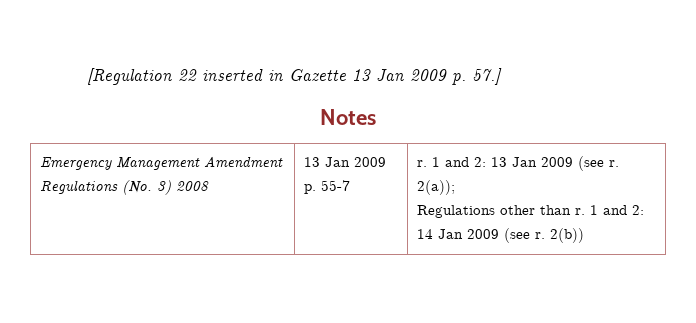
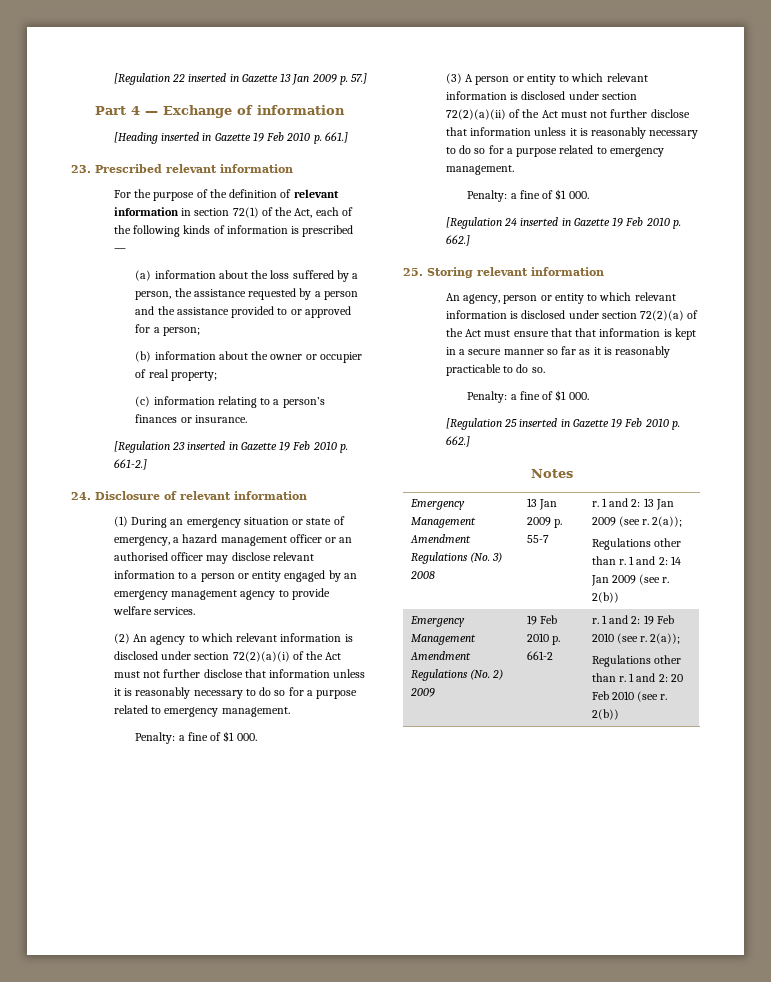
(503, 76) none -> [95,105,345,118] [113,132,348,144] [71,164,293,173] [113,189,339,201] [113,207,353,218] [113,225,354,237] [113,248,126,252] [135,270,358,282] [135,288,358,300] [135,306,351,318] [135,324,200,336] [135,351,362,363] [135,369,217,381] [135,396,325,408] [135,414,247,423] [113,441,348,453] [113,459,147,470] [71,491,307,500] [113,516,345,528] [113,534,353,546] [113,552,314,564] [113,570,357,582] [113,588,330,600] [112,606,196,615] [113,633,353,645] [113,651,342,662] [113,669,366,678] [113,687,358,699] [113,705,290,717] [135,731,257,744] [445,73,648,85] [445,91,637,100] [445,109,690,120] [445,127,699,139] [445,145,664,157] [445,165,514,175] [467,189,589,202] [445,217,681,229] [445,235,470,246] [403,267,604,278] [445,292,676,304] [445,310,699,321] [445,328,696,340] [445,346,671,358] [445,364,545,376] [467,390,589,403] [445,418,680,430] [445,436,470,447] // Part 4 — Exchange of information // [Heading inserted in Gazette 19 Feb 2010 p. 661.] // 23. Prescribed relevant information // For the purpose of the definition of relevant information in section 72(1) of the Act, each of the following kinds of information is prescribed — // (a) information about the loss suffered by a person, the assistance requested by a person and the assistance provided to or approved for a person; // (b) information about the owner or occupier of real property; // (c) information relating to a person’s finances or insurance. // [Regulation 23 inserted in Gazette 19 Feb 2010 p. 661-2.] // 24. Disclosure of relevant information // (1) During an emergency situation or state of emergency, a hazard management officer or an authorised officer may disclose relevant information to a person or entity engaged by an emergency management agency to provide welfare services. // (2) An agency to which relevant information is disclosed under section 72(2)(a)(i) of the Act must not further disclose that information unless it is reasonably necessary to do so for a purpose related to emergency management. // Penalty: a fine of $1 000. // (3) A person or entity to which relevant information is disclosed under section 72(2)(a)(ii) of the Act must not further disclose that information unless it is reasonably necessary to do so for a purpose related to emergency management. // Penalty: a fine of $1 000. // [Regulation 24 inserted in Gazette 19 Feb 2010 p. 662.] // 25. Storing relevant information // An agency, person or entity to which relevant information is disclosed under section 72(2)(a) of the Act must ensure that that information is kept in a secure manner so far as it is reasonably practicable to do so. // Penalty: a fine of $1 000. // [Regulation 25 inserted in Gazette 19 Feb 2010 p. 662.]
(585, 235) none -> [409,616,465,627] [410,634,476,645] [409,651,471,660] [410,669,504,681] [409,688,435,697] [526,615,557,625] [526,633,560,645] [526,651,553,660] [591,615,674,625] [591,633,681,644] [591,655,681,667] [591,673,683,682] [591,691,668,702] [591,709,619,720] // Emergency Management Amendment Regulations (No. 2) 2009 | 19 Feb 2010 p. 661-2 | r. 1 and 2: 19 Feb 2010 (see r. 2(a)); // Regulations other than r. 1 and 2: 20 Feb 2010 (see r. 2(b))

